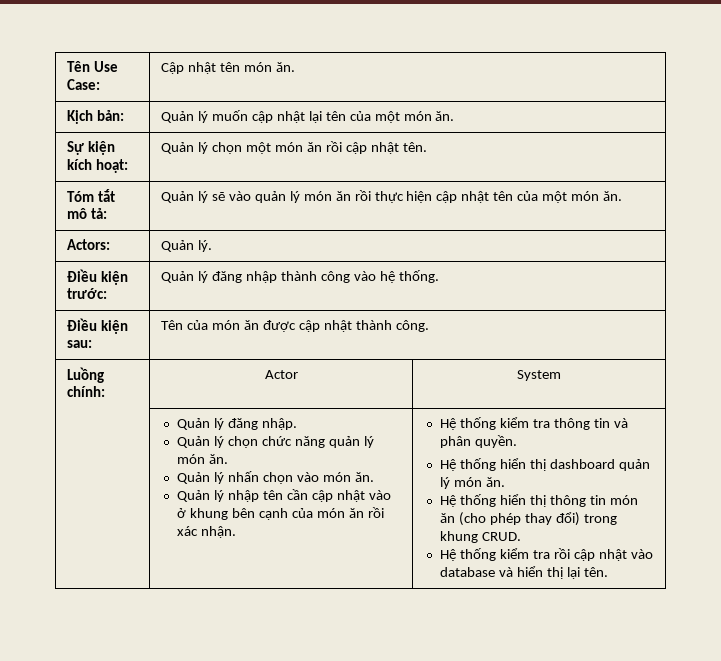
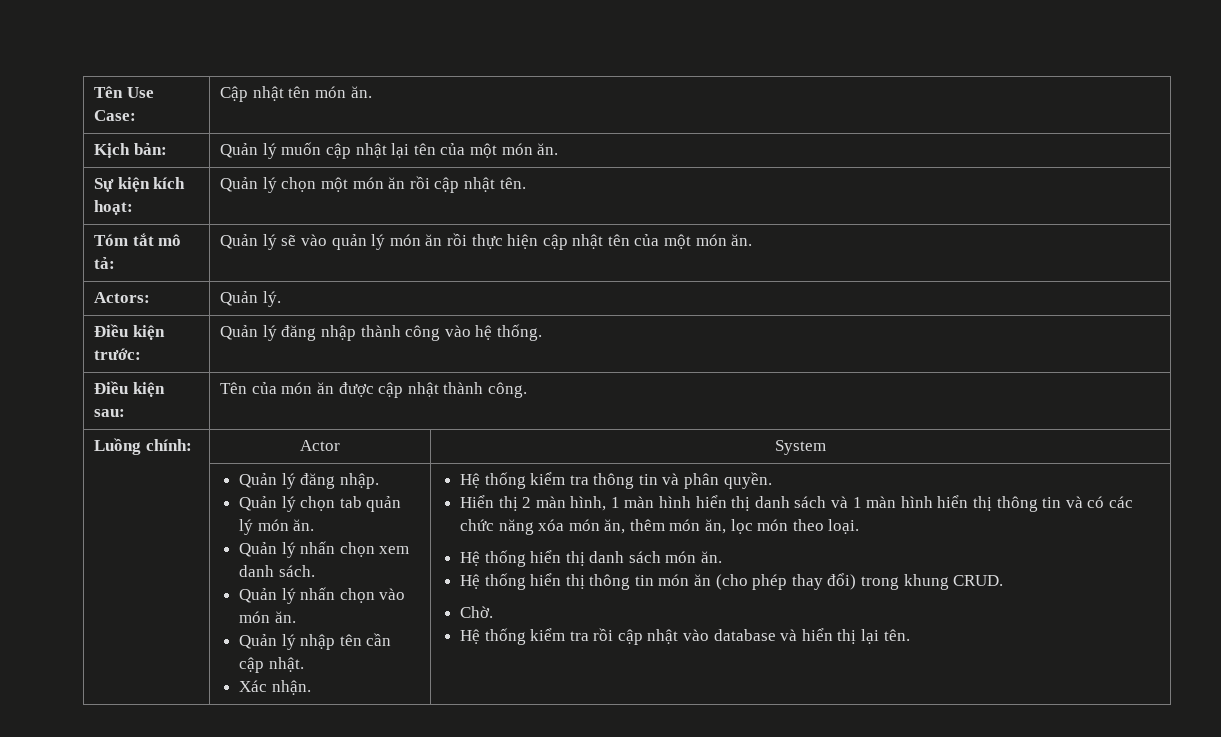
[262,436,374,448] [177,454,229,464] chức năng quản lý món ăn. -> [339,496,402,512] [238,519,315,535] [238,541,410,558] [238,565,315,577] tab quản lý món ăn. // Quản lý nhấn chọn xem danh sách.
[336,490,391,502] [177,507,384,520] [177,526,199,536] nhật vào ở khung bên cạnh của món ăn rồi xác -> [268,657,304,672] [238,680,267,692] nhật. // Xác
[440,458,650,471] [440,477,451,489] // Hệ thống hiển thị dashboard quản lý -> [459,495,1133,512] [459,519,860,535] [459,550,661,567] // Hiển thị 2 màn hình, 1 màn hình hiển thị danh sách và 1 màn hình hiển thị thông tin và có các chức năng xóa món ăn, thêm món ăn, lọc món theo loại. // Hệ thống hiển thị danh sách
(522, 536) none -> [459,606,493,618] // Chờ.

